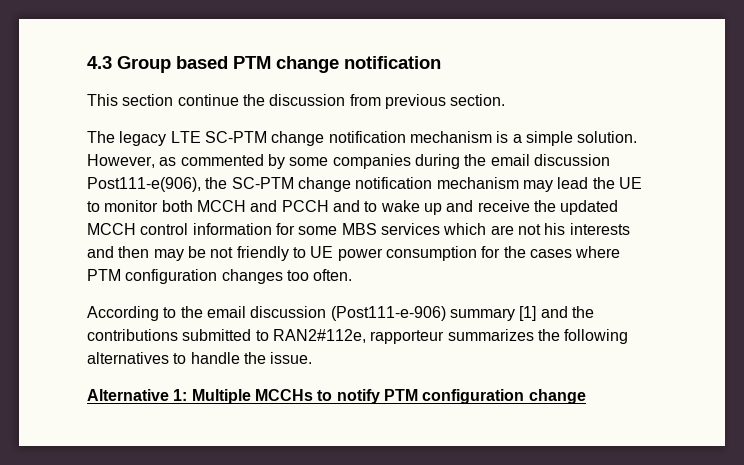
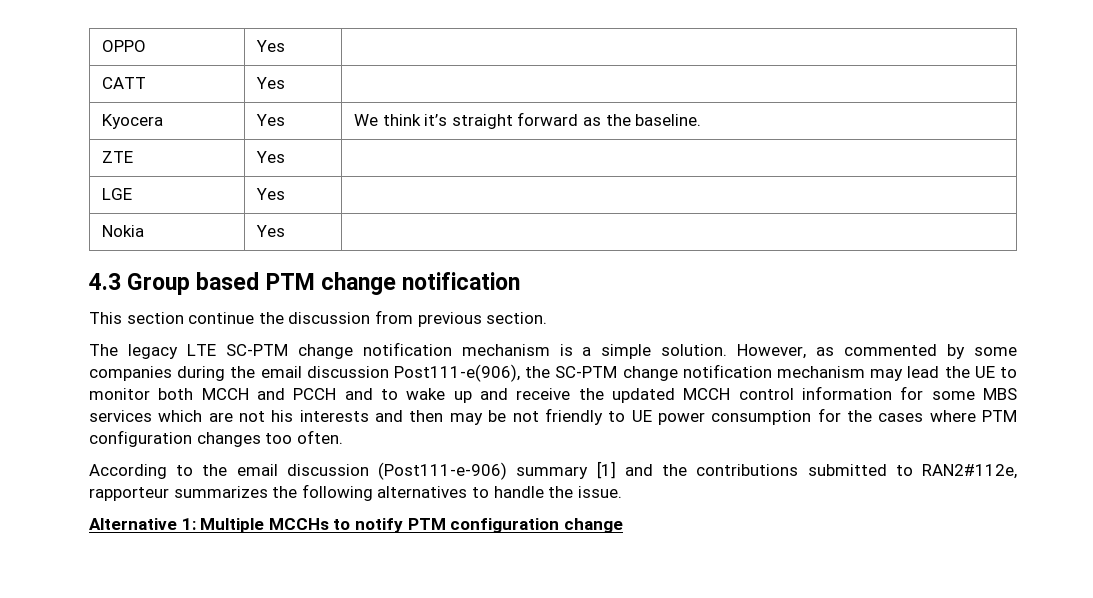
(87, 62) none -> [102,40,147,52] [256,40,286,52] [102,77,147,89] [256,77,286,89] [102,114,164,129] [256,114,286,126] [354,112,702,129] [102,151,134,163] [256,151,286,163] [102,188,133,200] [256,188,286,200] [102,225,145,237] [256,225,286,237] OPPO | Yes | // CATT | Yes | // Kyocera | Yes | We think it’s straight forward as the baseline. // ZTE | Yes | // LGE | Yes | // Nokia | Yes | //

